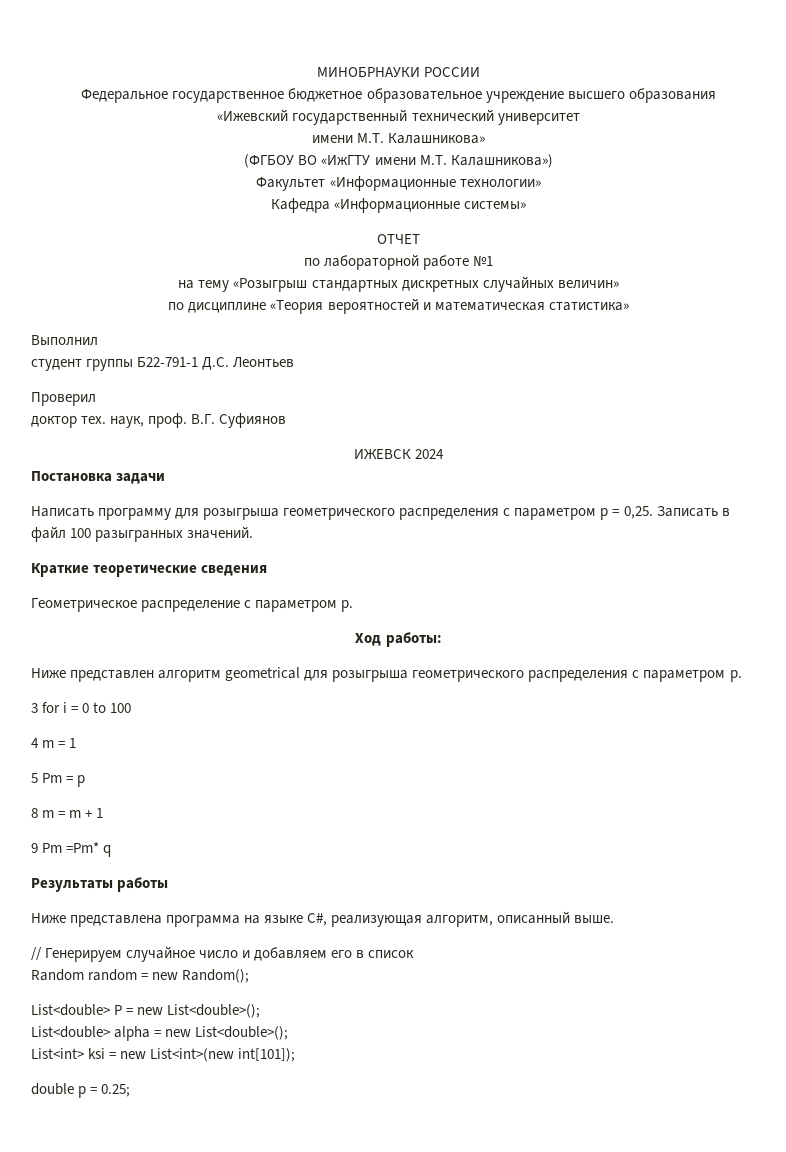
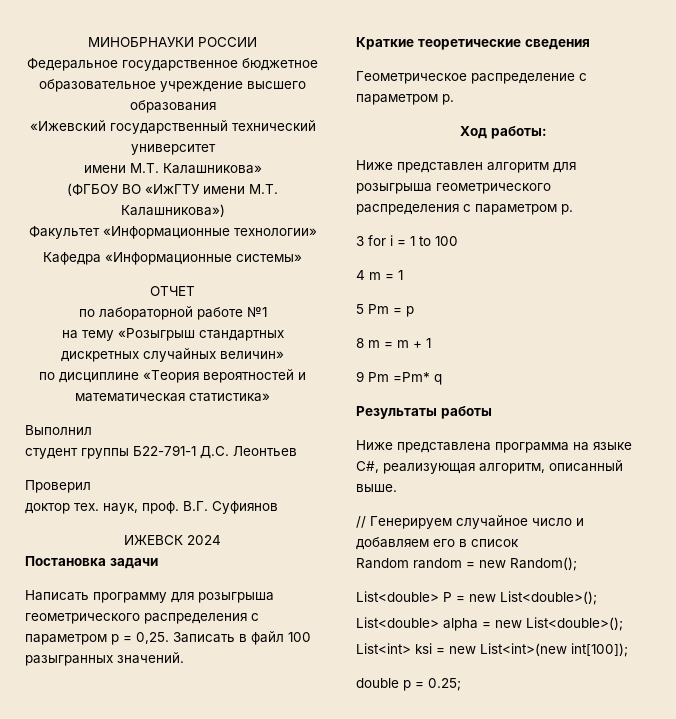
[225,667,301,681] geometrical -> (549, 167) none
[82,703,90,713] 0 -> [410,236,415,246] 1
[238,1048,296,1062] int[101]); -> [571,643,628,657] int[100]);

